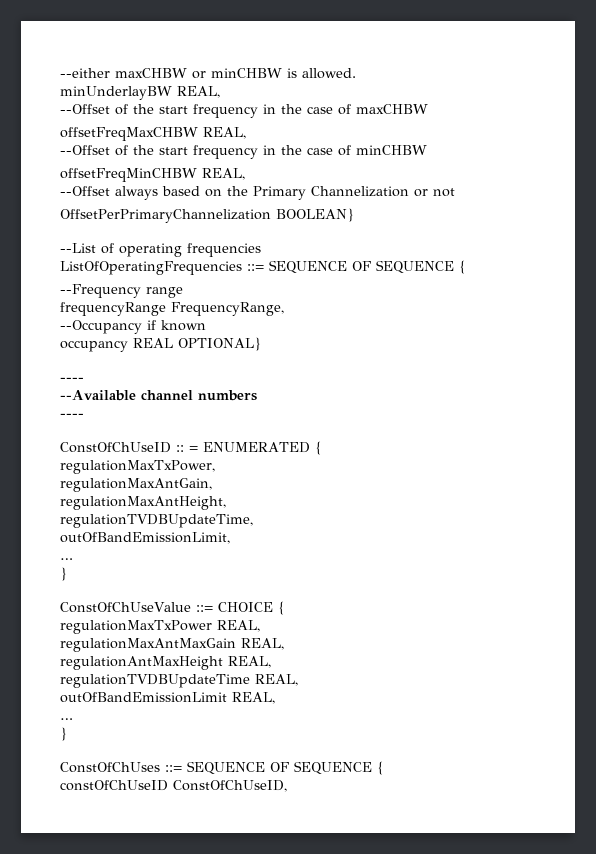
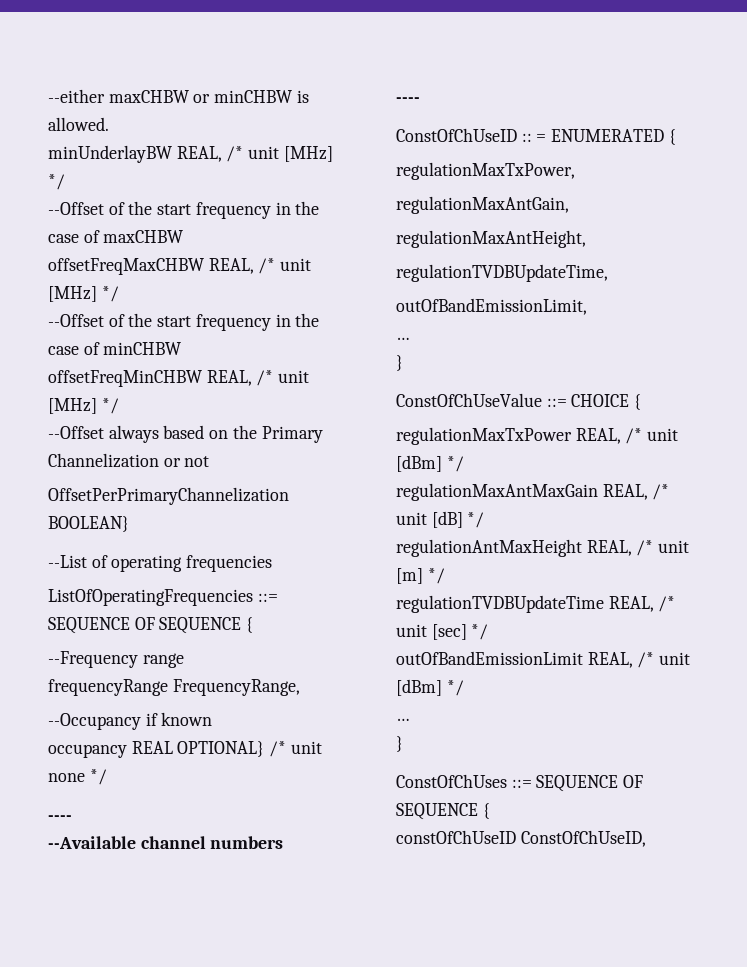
(220, 92) none -> [226,146,333,162] [48,174,65,190] /* unit [MHz] */
(246, 133) none -> [258,258,312,274] [48,286,119,302] /* unit [MHz] */
(245, 174) none -> [256,370,310,386] [48,398,119,414] /* unit [MHz] */
(261, 344) none -> [269,741,322,757] [48,769,107,785] /* unit none */
[60,638,284,652] [60,656,271,670] [60,674,298,688] [60,692,275,704] // regulationMaxAntMaxGain REAL, // regulationAntMaxHeight REAL, // regulationTVDBUpdateTime REAL, // outOfBandEmissionLimit REAL, -> [625,428,679,444] [396,455,464,472] [396,483,670,501] [396,511,485,528] [396,539,690,557] [396,568,445,584] [396,595,676,613] [396,624,489,640] [396,651,691,668] [396,679,464,696] /* unit [dBm] */ // regulationMaxAntMaxGain REAL, /* unit [dB] */ // regulationAntMaxHeight REAL, /* unit [m] */ // regulationTVDBUpdateTime REAL, /* unit [sec] */ // outOfBandEmissionLimit REAL, /* unit [dBm] */

